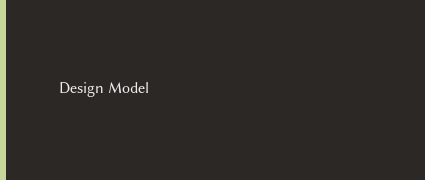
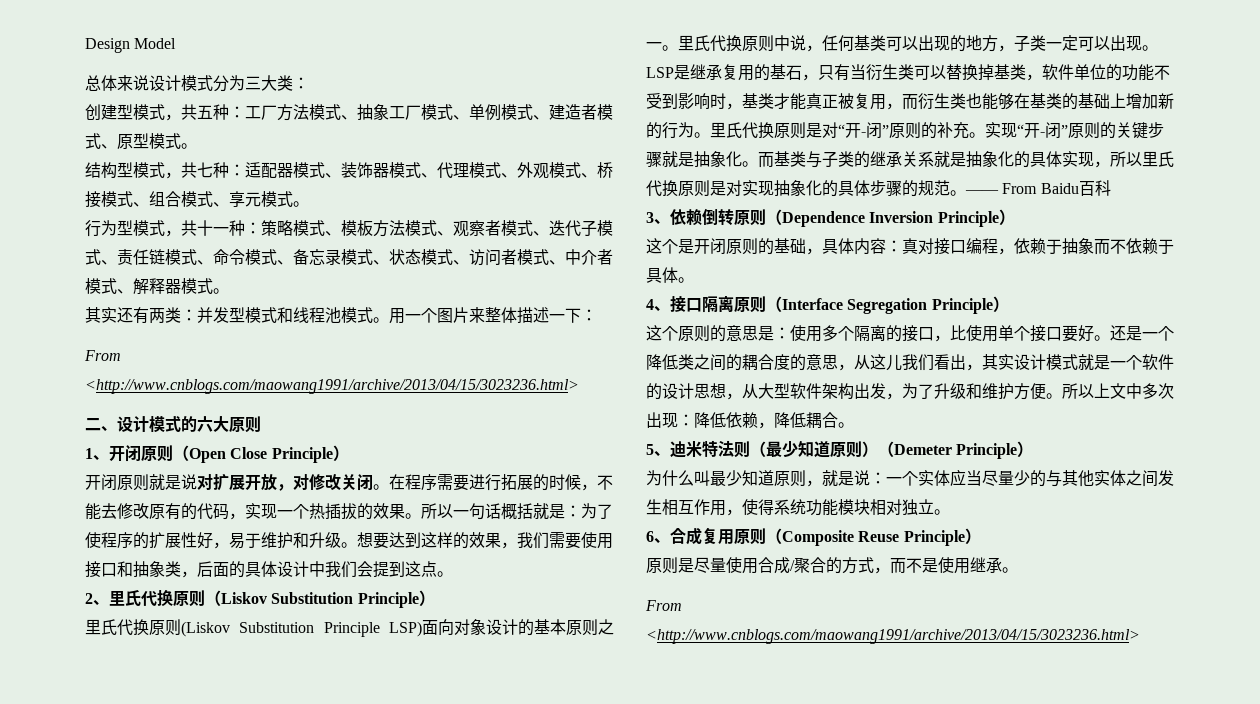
(150, 87) none -> [85,75,309,92] [85,104,613,121] [85,133,197,149] [85,162,613,179] [85,191,309,208] [85,220,613,237] [85,249,613,266] [85,278,229,295] [85,307,597,324] [84,350,121,361] [85,379,579,394] [85,416,261,433] [85,445,349,463] [85,473,613,491] [85,503,613,520] [85,532,613,549] [85,561,453,578] [85,590,435,608] [85,619,614,637] [646,35,1158,52] [646,64,1170,81] [646,93,1174,110] [646,122,1164,139] [646,151,1174,168] [646,180,1111,197] [646,208,1015,227] [646,238,1174,255] [646,267,694,283] [646,296,1009,314] [646,325,1174,342] [646,354,1174,371] [646,383,1174,400] [646,412,854,429] [646,440,1034,459] [646,469,1174,487] [646,499,950,516] [646,527,981,546] [646,557,1018,574] [645,600,682,611] [646,629,1140,644] // 总体来说设计模式分为三大类： // 创建型模式，共五种：工厂方法模式、抽象工厂模式、单例模式、建造者模式、原型模式。 // 结构型模式，共七种：适配器模式、装饰器模式、代理模式、外观模式、桥接模式、组合模式、享元模式。 // 行为型模式，共十一种：策略模式、模板方法模式、观察者模式、迭代子模式、责任链模式、命令模式、备忘录模式、状态模式、访问者模式、中介者模式、解释器模式。 // 其实还有两类：并发型模式和线程池模式。用一个图片来整体描述一下： // From <http://www.cnblogs.com/maowang1991/archive/2013/04/15/3023236.html> // 二、设计模式的六大原则 // 1、开闭原则（Open Close Principle） // 开闭原则就是说对扩展开放，对修改关闭。在程序需要进行拓展的时候，不能去修改原有的代码，实现一个热插拔的效果。所以一句话概括就是：为了使程序的扩展性好，易于维护和升级。想要达到这样的效果，我们需要使用接口和抽象类，后面的具体设计中我们会提到这点。 // 2、里氏代换原则（Liskov Substitution Principle） // 里氏代换原则(Liskov Substitution Principle LSP)面向对象设计的基本原则之一。里氏代换原则中说，任何基类可以出现的地方，子类一定可以出现。LSP是继承复用的基石，只有当衍生类可以替换掉基类，软件单位的功能不受到影响时，基类才能真正被复用，而衍生类也能够在基类的基础上增加新的行为。里氏代换原则是对“开-闭”原则的补充。实现“开-闭”原则的关键步骤就是抽象化。而基类与子类的继承关系就是抽象化的具体实现，所以里氏代换原则是对实现抽象化的具体步骤的规范。—— From Baidu百科 // 3、依赖倒转原则（Dependence Inversion Principle） // 这个是开闭原则的基础，具体内容：真对接口编程，依赖于抽象而不依赖于具体。 // 4、接口隔离原则（Interface Segregation Principle） // 这个原则的意思是：使用多个隔离的接口，比使用单个接口要好。还是一个降低类之间的耦合度的意思，从这儿我们看出，其实设计模式就是一个软件的设计思想，从大型软件架构出发，为了升级和维护方便。所以上文中多次出现：降低依赖，降低耦合。 // 5、迪米特法则（最少知道原则）（Demeter Principle） // 为什么叫最少知道原则，就是说：一个实体应当尽量少的与其他实体之间发生相互作用，使得系统功能模块相对独立。 // 6、合成复用原则（Composite Reuse Principle） // 原则是尽量使用合成/聚合的方式，而不是使用继承。 // From <http://www.cnblogs.com/maowang1991/archive/2013/04/15/3023236.html>

